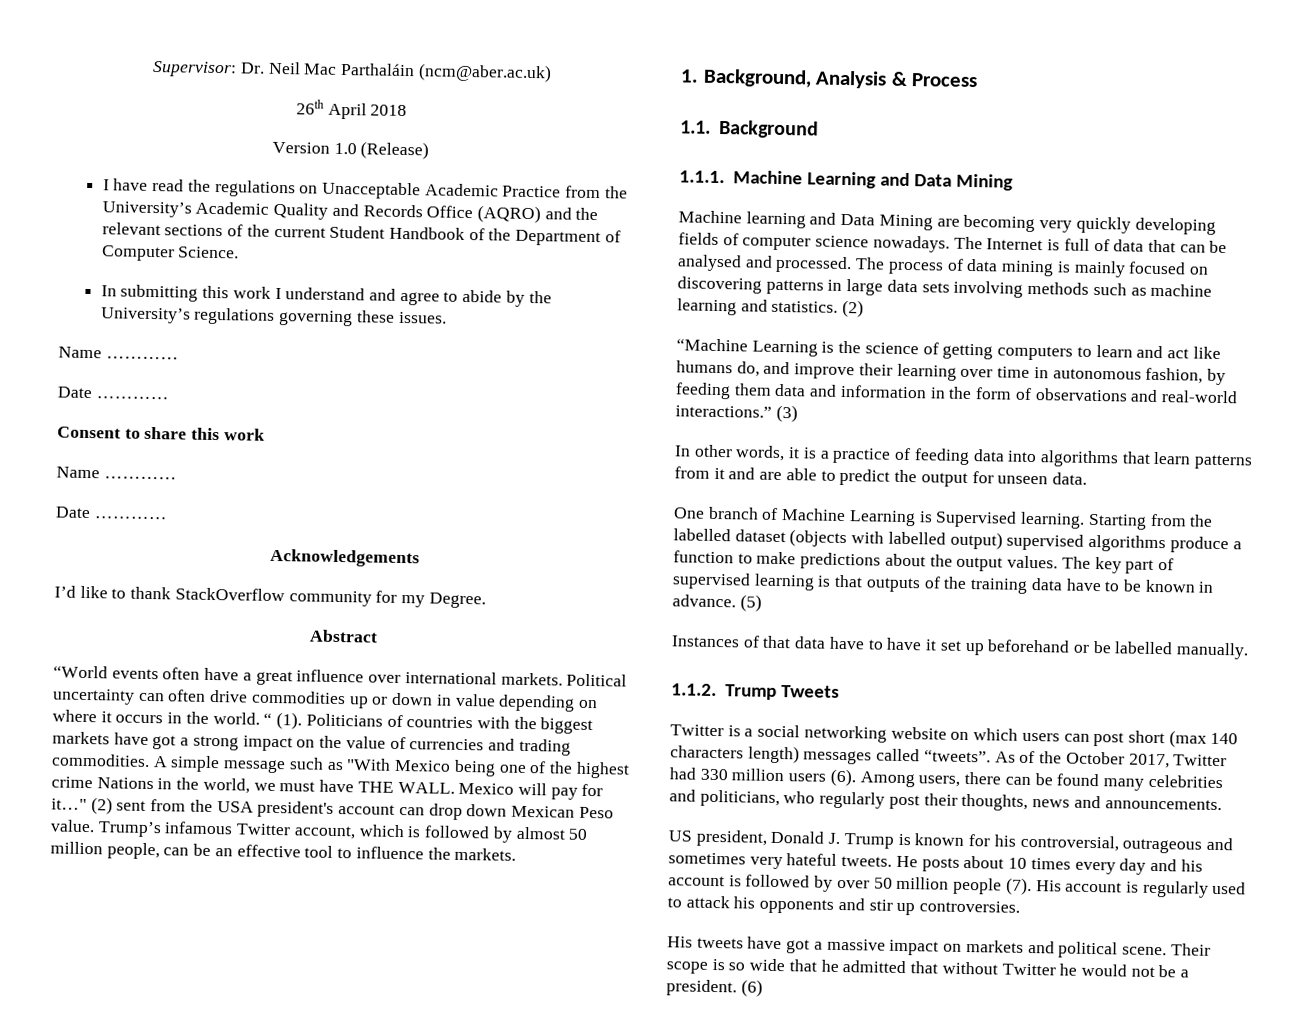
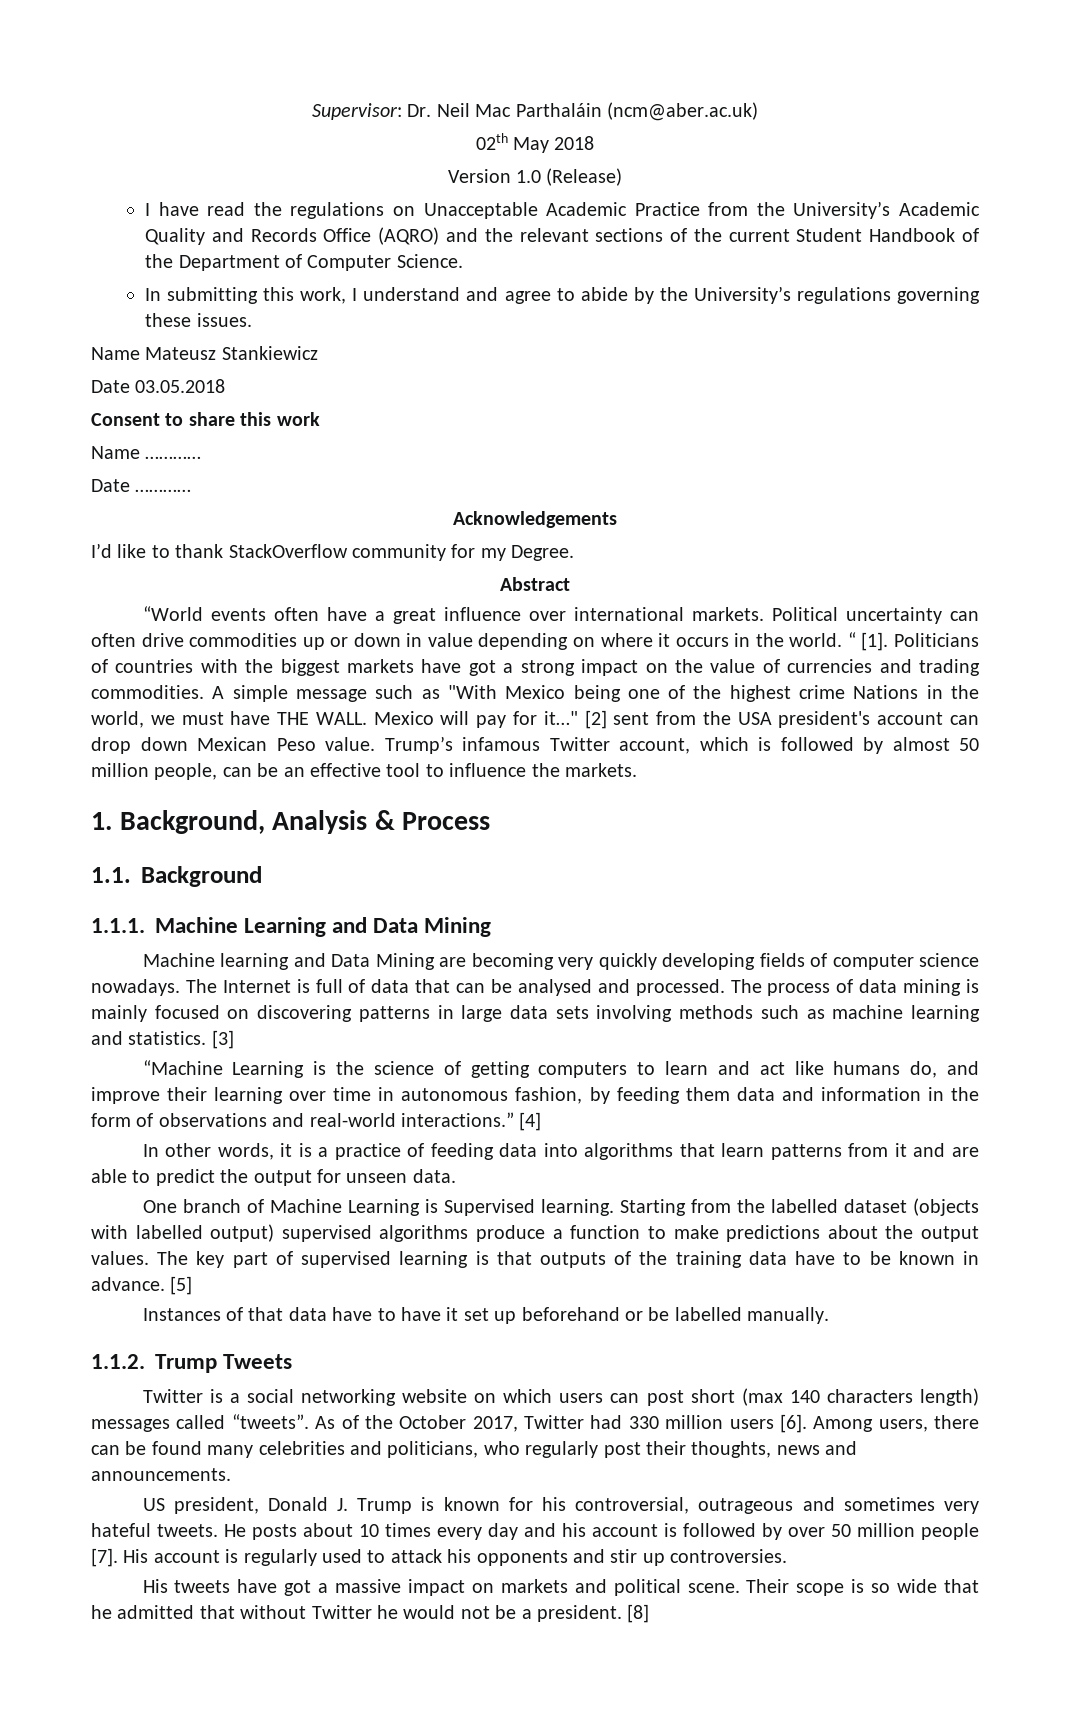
[295,99,367,120] 26th April -> [475,133,549,153] 02th May
[232,286,271,299] work -> [300,287,347,304] work,
[105,356,179,360] [57,386,169,400] ………… // Date ………… -> [145,346,318,360] [91,379,226,393] Mateusz Stankiewicz // Date 03.05.2018
[276,712,303,730] (1). -> [861,632,889,651] [1].
[90,797,113,815] (2) -> [584,710,607,729] [2]
[842,299,865,318] (2) -> [211,1030,234,1049] [3]
[775,404,798,423] (3) -> [519,1112,542,1131] [4]
[739,594,762,612] (5) -> [170,1276,193,1295] [5]
[829,768,856,787] (6). -> [779,1414,807,1433] [6].
[1005,877,1032,896] (7). -> [91,1548,118,1567] [7].
[740,979,763,997] (6) -> [627,1604,650,1623] [8]

